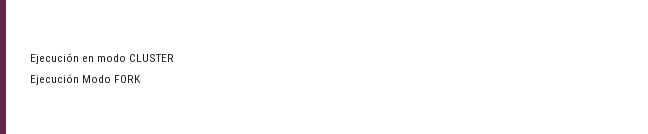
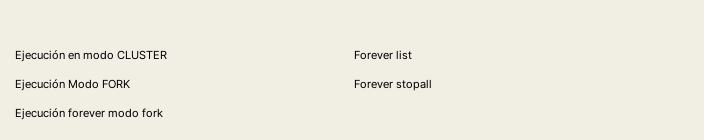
(142, 79) none -> [15,108,164,120] [354,50,413,60] [354,79,433,91] // Ejecución forever modo fork // Forever list // Forever stopall

